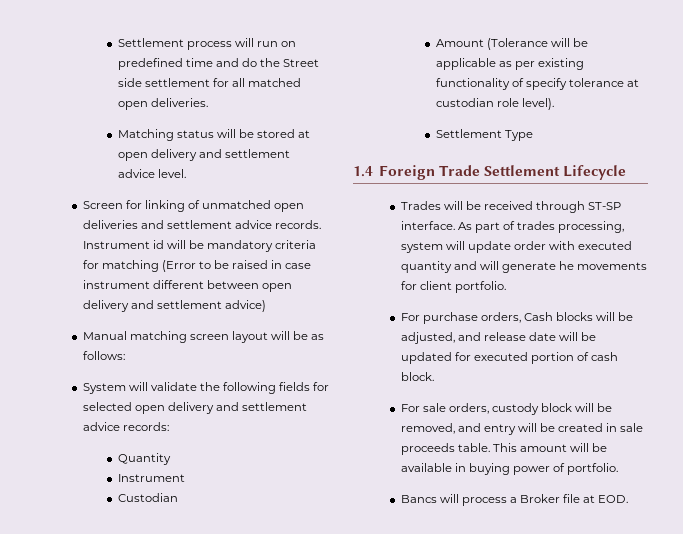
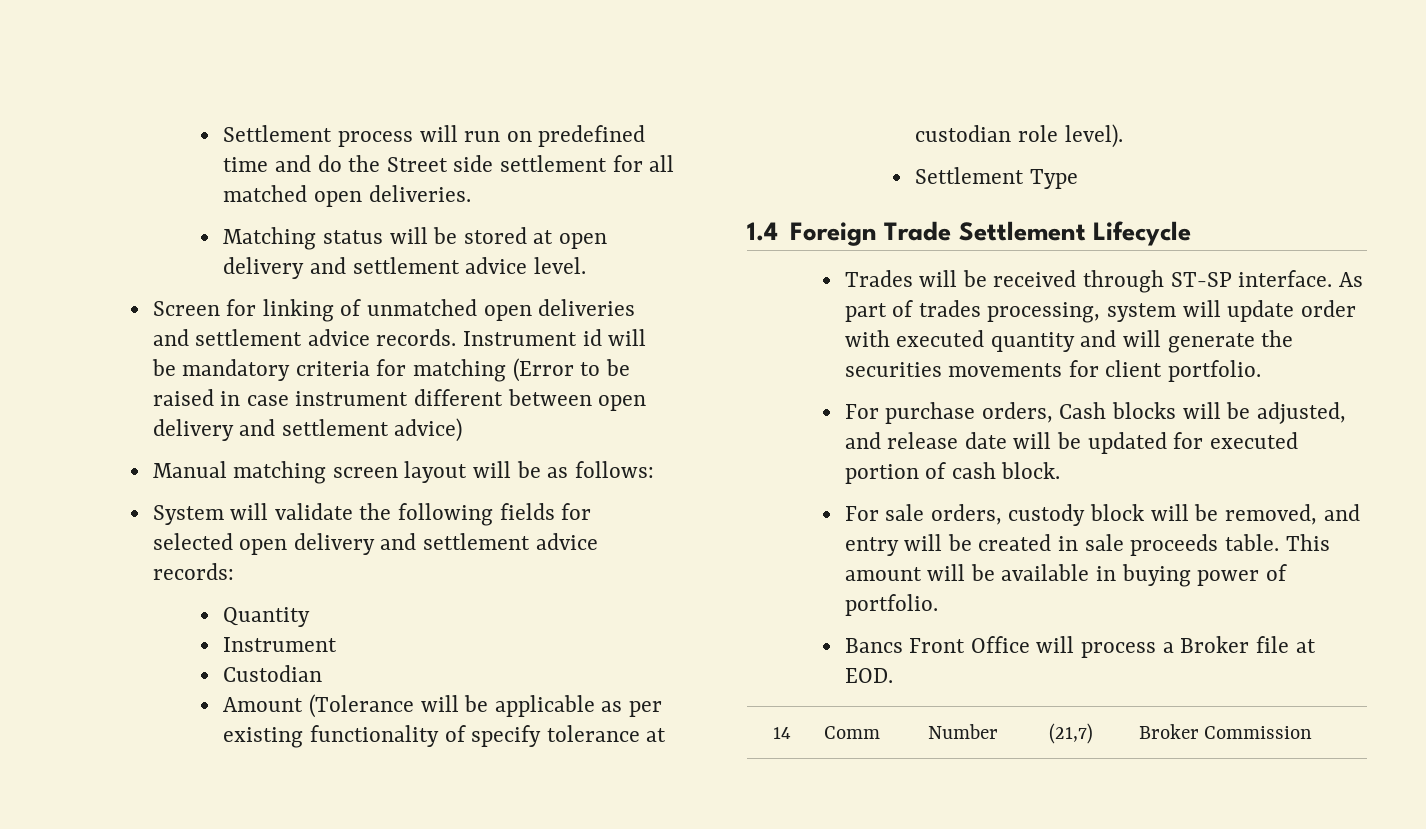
[559,261,575,270] he -> [1261,330,1294,347] [844,362,942,377] the securities
(437, 499) none -> [909,636,1030,653] Front Office
(629, 499) none -> [773,727,792,739] [823,726,880,739] [927,724,998,739] [1048,723,1093,744] [1138,724,1313,739] // 14 | Comm | Number | (21,7) | Broker Commission

